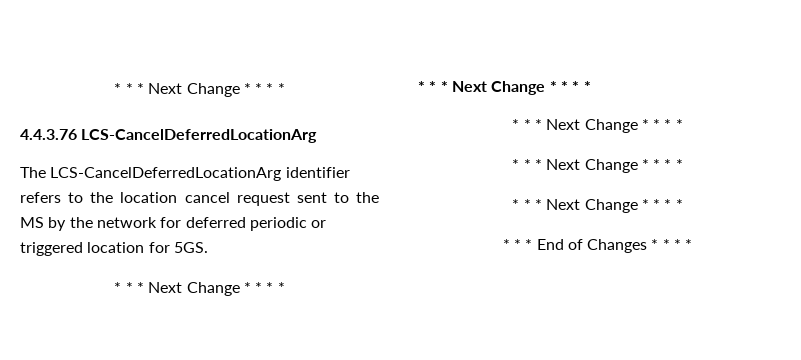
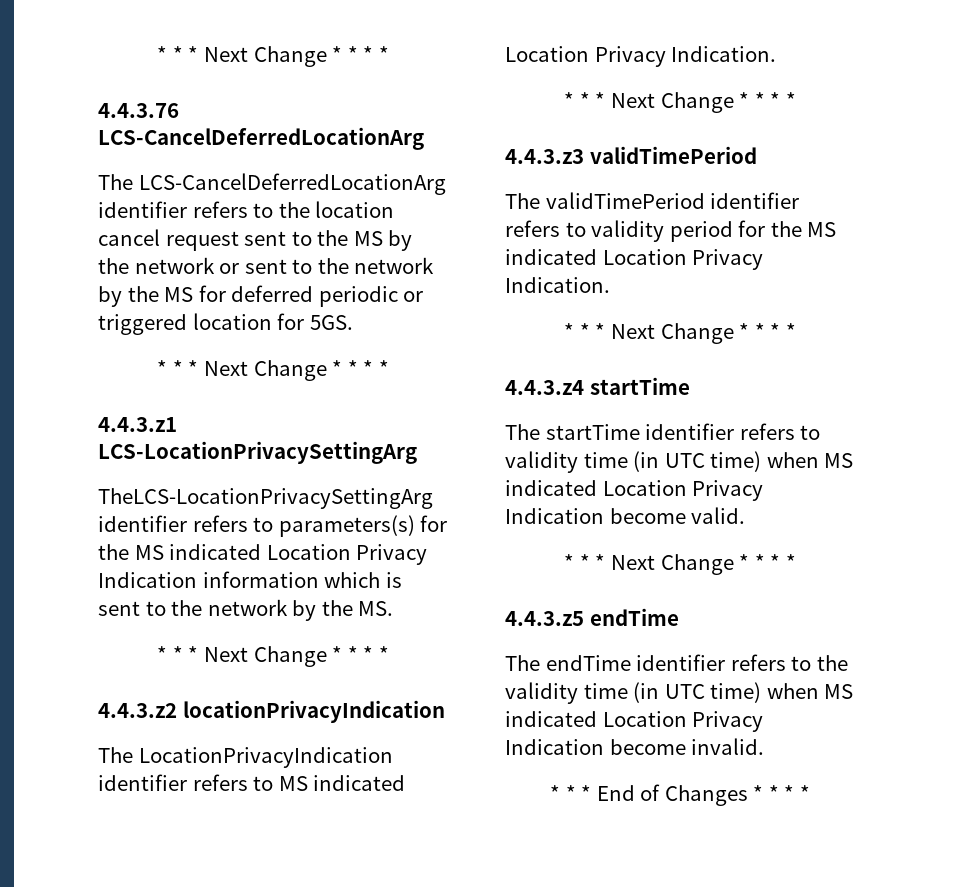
(157, 222) none -> [219,257,435,274] [98,286,194,307] or sent to the network by the MS
[418,81,591,95] [512,119,683,133] [512,159,683,173] [512,199,683,213] * * * Next Change * * * * // * * * Next Change * * * * // * * * Next Change * * * * // * * * Next Change * * * * -> [98,417,177,432] [98,441,417,464] [98,488,433,509] [98,515,448,537] [98,544,428,565] [98,571,402,588] [98,599,394,621] [157,646,389,667] [98,700,445,723] [98,747,393,768] [98,774,406,791] [505,46,777,67] [564,92,796,113] [505,146,757,164] [505,192,800,209] [505,220,837,242] [505,249,764,270] [505,277,610,293] [564,323,796,344] [505,377,690,395] [505,423,821,440] [505,451,854,473] [505,480,764,501] [505,507,746,524] [564,554,796,575] [505,608,679,626] [505,654,848,671] [505,682,854,704] [505,711,764,732] [505,738,765,755] 4.4.3.z1 LCS-LocationPrivacySettingArg // TheLCS-LocationPrivacySettingArg identifier refers to parameters(s) for the MS indicated Location Privacy Indication information which is sent to the network by the MS. // * * * Next Change * * * * // 4.4.3.z2 locationPrivacyIndication // The LocationPrivacyIndication identifier refers to MS indicated Location Privacy Indication. // * * * Next Change * * * * // 4.4.3.z3 validTimePeriod // The validTimePeriod identifier refers to validity period for the MS indicated Location Privacy Indication. // * * * Next Change * * * * // 4.4.3.z4 startTime // The startTime identifier refers to validity time (in UTC time) when MS indicated Location Privacy Indication become valid. // * * * Next Change * * * * // 4.4.3.z5 endTime // The endTime identifier refers to the validity time (in UTC time) when MS indicated Location Privacy Indication become invalid.

